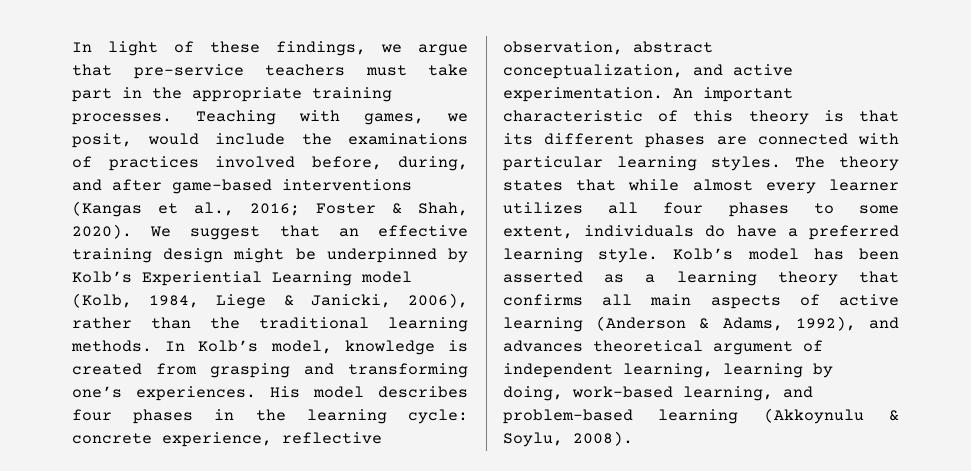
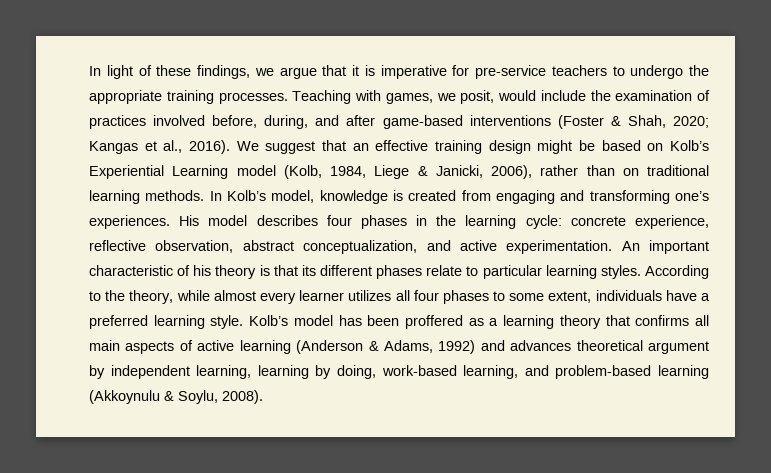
[133,64,468,79] [72,87,142,102] pre-service teachers must take part in -> [352,65,684,79] it is imperative for pre-service teachers to undergo
[348,133,468,145] examinations -> [615,90,693,101] examination
[72,201,468,217] [72,224,132,239] (Kangas et al., 2016; Foster & Shah, 2020). -> [557,115,709,129] [89,140,230,154] (Foster & Shah, 2020; Kangas et al., 2016).
[326,248,468,263] underpinned by -> [601,140,664,151] based on
[210,317,240,329] the -> [622,168,639,176] on
[210,363,290,378] grasping -> [496,190,555,204] engaging
[693,110,734,122] this -> [193,265,212,276] his
[716,133,899,145] [503,156,899,171] [503,179,617,191] are connected with particular learning styles. The theory states that -> [426,265,710,279] [89,290,174,304] relate to particular learning styles. According to the theory,
[705,225,726,237] do -> (662, 295) none
[503,271,583,283] asserted -> [405,315,463,329] proffered
[795,316,856,331] 1992), -> [438,340,476,354] 1992)
[803,340,823,352] of -> [89,365,105,379] by

